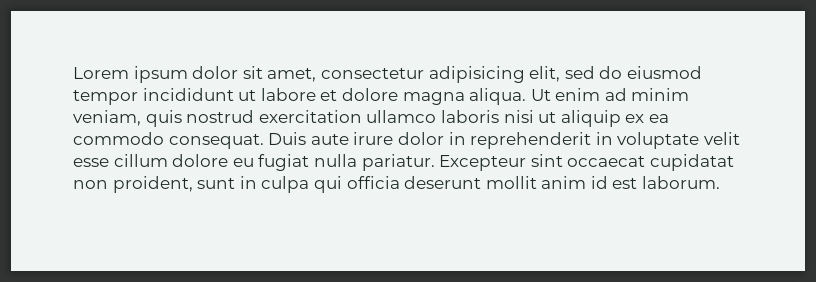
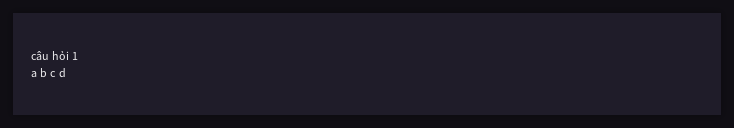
[73,66,702,83] [73,88,690,105] [73,110,669,127] [73,132,740,149] [73,154,734,171] [73,176,721,193] Lorem ipsum dolor sit amet, consectetur adipisicing elit, sed do eiusmod tempor incididunt ut labore et dolore magna aliqua. Ut enim ad minim veniam, quis nostrud exercitation ullamco laboris nisi ut aliquip ex ea commodo consequat. Duis aute irure dolor in reprehenderit in voluptate velit esse cillum dolore eu fugiat nulla pariatur. Excepteur sint occaecat cupidatat non proident, sunt in culpa qui officia deserunt mollit anim id est laborum. -> [31,51,79,61] [31,68,66,78] câu hỏi 1 // a b c d

